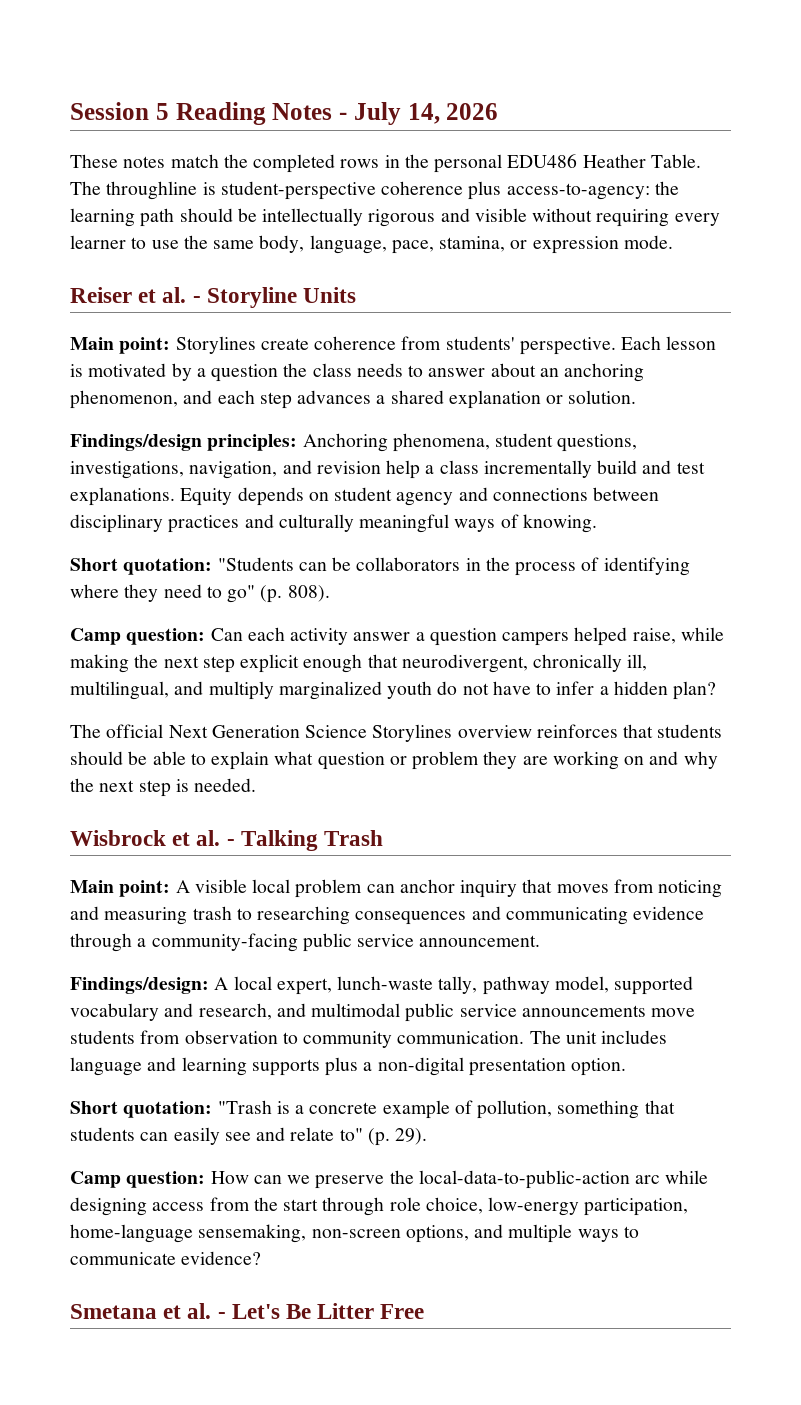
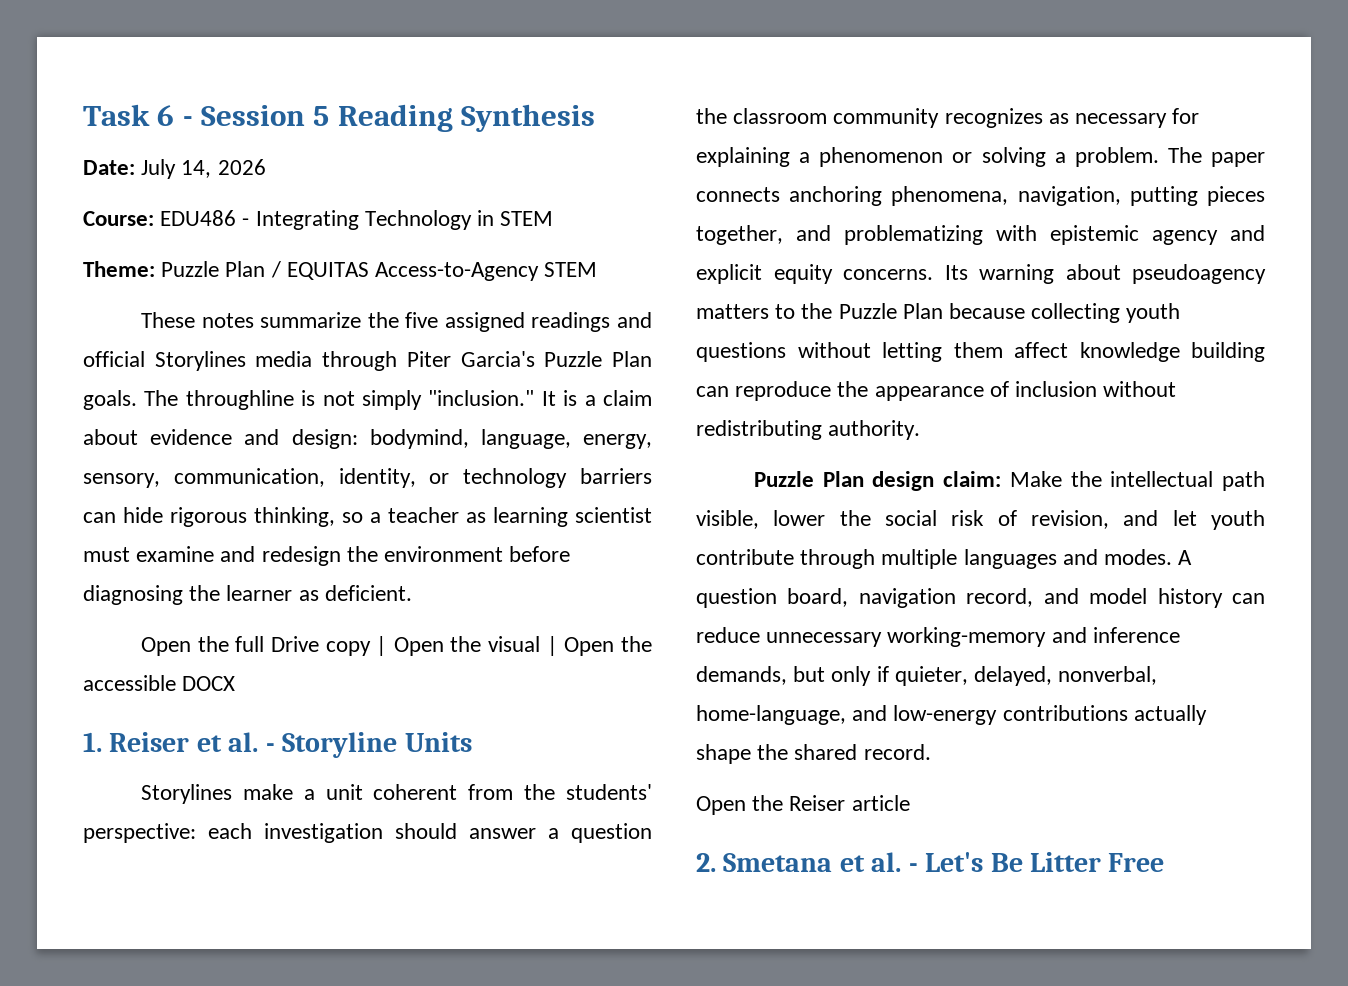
(70, 111) none -> [83,104,193,126] Task 6 -
[272,103,347,120] Notes - -> [461,104,596,132] [83,160,135,175] Synthesis // Date:
[70,154,701,173] [70,181,679,200] [70,208,720,227] [70,235,673,254] These notes match the completed rows in the personal EDU486 Heather Table. The throughline is student-perspective coherence plus access-to-agency: the learning path should be intellectually rigorous and visible without requiring every learner to use the same body, language, pace, stamina, or expression mode. // -> [83,210,554,230] [83,261,598,281] [140,312,652,332] [83,351,652,371] [83,390,652,410] [83,429,652,449] [83,468,652,488] [83,507,652,527] [83,546,571,566] [83,585,412,605] [140,636,652,656] [83,675,236,691] [83,732,102,752] Course: EDU486 - Integrating Technology in STEM // Theme: Puzzle Plan / EQUITAS Access-to-Agency STEM // These notes summarize the five assigned readings and official Storylines media through Piter Garcia's Puzzle Plan goals. The throughline is not simply "inclusion." It is a claim about evidence and design: bodymind, language, energy, sensory, communication, identity, or technology barriers can hide rigorous thinking, so a teacher as learning scientist must examine and redesign the environment before diagnosing the learner as deficient. // Open the full Drive copy | Open the visual | Open the accessible DOCX // 1.
[70,336,717,355] [70,363,645,382] [70,390,637,409] [70,433,638,452] [70,460,705,479] [70,487,660,506] [70,514,597,533] [70,557,690,576] [70,584,330,603] [70,627,724,646] [70,654,648,673] [70,681,717,700] [70,724,723,742] [70,751,718,770] [70,778,257,797] [70,830,384,851] [70,879,723,898] [70,906,705,925] [70,933,541,952] [70,976,694,995] [70,1003,696,1022] [70,1030,668,1048] [70,1057,627,1076] [70,1100,675,1119] [70,1127,428,1146] [70,1170,709,1189] [70,1197,689,1216] [70,1224,639,1243] [70,1251,262,1265] Main point: Storylines create coherence from students' perspective. Each lesson is motivated by a question the class needs to answer about an anchoring phenomenon, and each step advances a shared explanation or solution. // Findings/design principles: Anchoring phenomena, student questions, investigations, navigation, and revision help a class incrementally build and test explanations. Equity depends on student agency and connections between disciplinary practices and culturally meaningful ways of knowing. // Short quotation: "Students can be collaborators in the process of identifying where they need to go" (p. 808). // Camp question: Can each activity answer a question campers helped raise, while making the next step explicit enough that neurodivergent, chronically ill, multilingual, and multiply marginalized youth do not have to infer a hidden plan? // The official Next Generation Science Storylines overview reinforces that students should be able to explain what question or problem they are working on and why the next step is needed. // Wisbrock et al. - Talking Trash // Main point: A visible local problem can anchor inquiry that moves from noticing and measuring trash to researching consequences and communicating evidence through a community-facing public service announcement. // Findings/design: A local expert, lunch-waste tally, pathway model, supported vocabulary and research, and multimodal public service announcements move students from observation to community communication. The unit includes language and learning supports plus a non-digital presentation option. // Short quotation: "Trash is a concrete example of pollution, something that students can easily see and relate to" (p. 29). // Camp question: How can we preserve the local-data-to-public-action arc while designing access from the start through role choice, low-energy participation, home-language sensemaking, non-screen options, and multiple ways to communicate evidence? // -> [140,784,652,804] [83,823,652,843] [696,108,1200,128] [696,147,1265,167] [696,186,1265,206] [696,225,1265,245] [696,264,1266,284] [696,303,1181,323] [696,342,1265,362] [696,381,1177,401] [696,420,921,440] [753,471,1265,491] [696,510,1265,530] [696,549,1193,569] [696,588,1265,608] [696,627,1180,647] [696,666,1158,686] [696,705,1207,725] [696,744,931,764] [696,795,910,815] [696,853,716,872] Storylines make a unit coherent from the students' perspective: each investigation should answer a question the classroom community recognizes as necessary for explaining a phenomenon or solving a problem. The paper connects anchoring phenomena, navigation, putting pieces together, and problematizing with epistemic agency and explicit equity concerns. Its warning about pseudoagency matters to the Puzzle Plan because collecting youth questions without letting them affect knowledge building can reproduce the appearance of inclusion without redistributing authority. // Puzzle Plan design claim: Make the intellectual path visible, lower the social risk of revision, and let youth contribute through multiple languages and modes. A question board, navigation record, and model history can reduce unnecessary working-memory and inference demands, but only if quieter, delayed, nonverbal, home-language, and low-energy contributions actually shape the shared record. // Open the Reiser article // 2.

